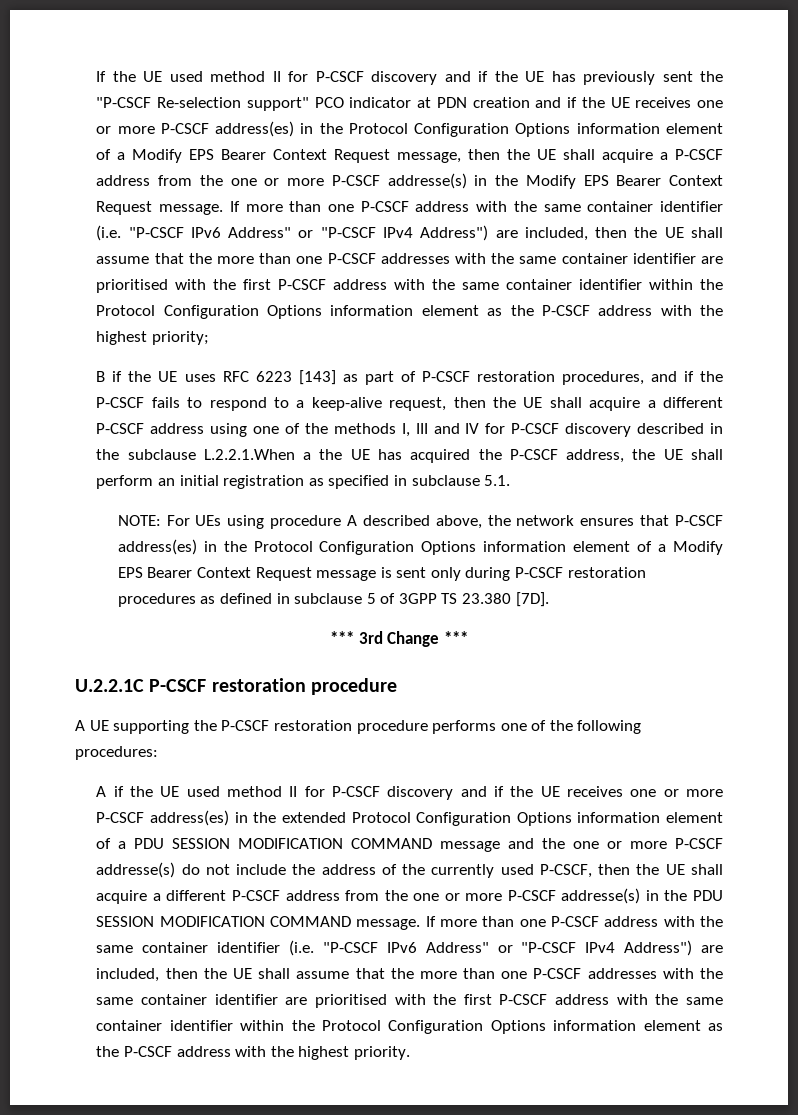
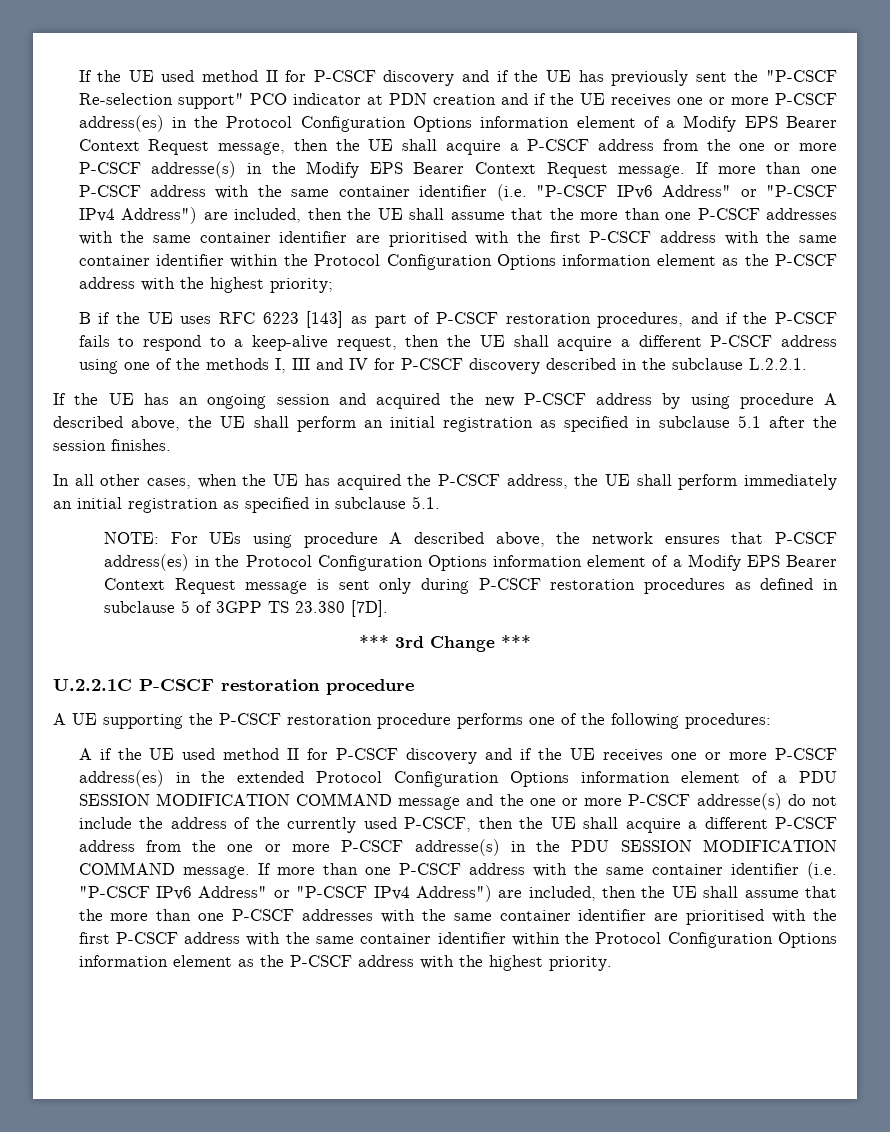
[203,449,312,460] L.2.2.1.When a -> [748,358,807,370] [53,393,837,409] [53,415,837,432] [53,439,171,451] [53,474,237,489] L.2.2.1. // If the UE has an ongoing session and acquired the new P-CSCF address by using procedure A described above, the UE shall perform an initial registration as specified in subclause 5.1 after the session finishes. // In all other cases, when
(154, 482) none -> [744,474,837,490] immediately

